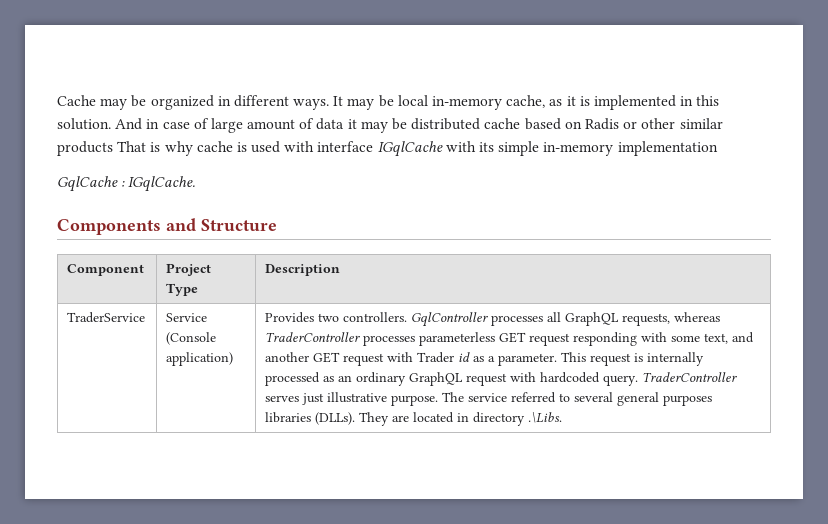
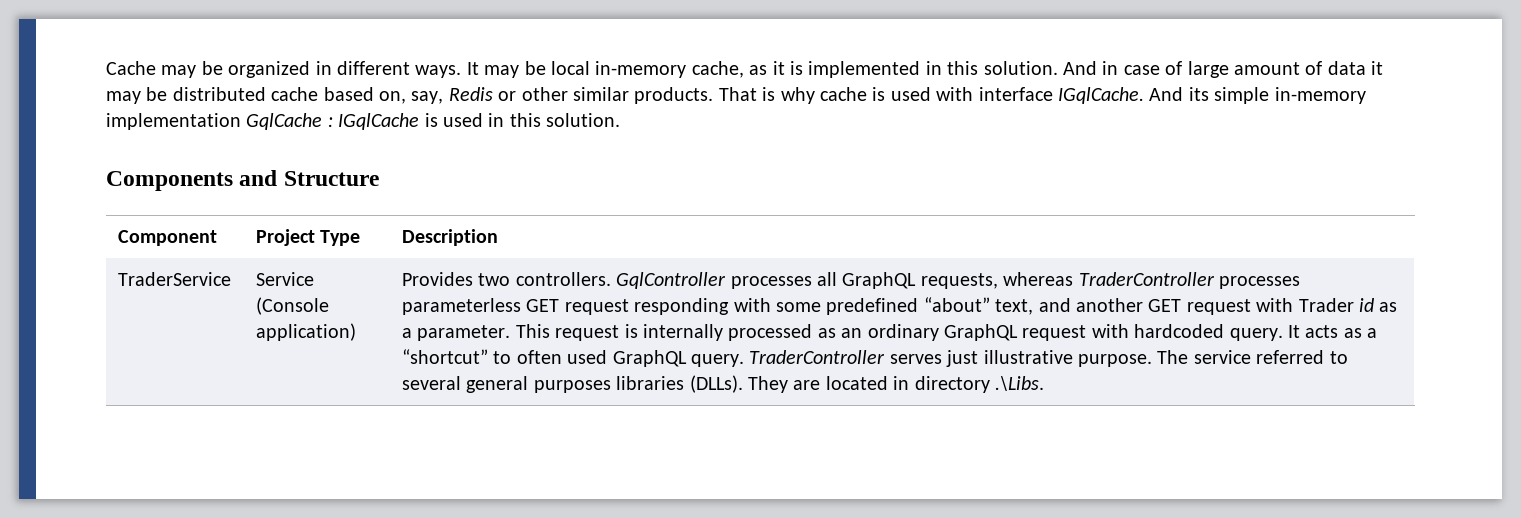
[564,118,619,130] on Radis -> [379,87,493,104] on, say, Redis
[57,141,113,156] products -> [634,87,714,104] products.
[377,141,476,157] IGqlCache with -> [1057,87,1184,104] IGqlCache. And
(718, 148) // -> (241, 121) none
[128,176,196,192] IGqlCache. -> [338,113,621,130] IGqlCache is used in this solution.
(701, 338) none -> [826,297,990,315] predefined “about”
(639, 380) none -> [1288,325,1378,338] [402,349,745,367] It acts as a “shortcut” to often used GraphQL query.

